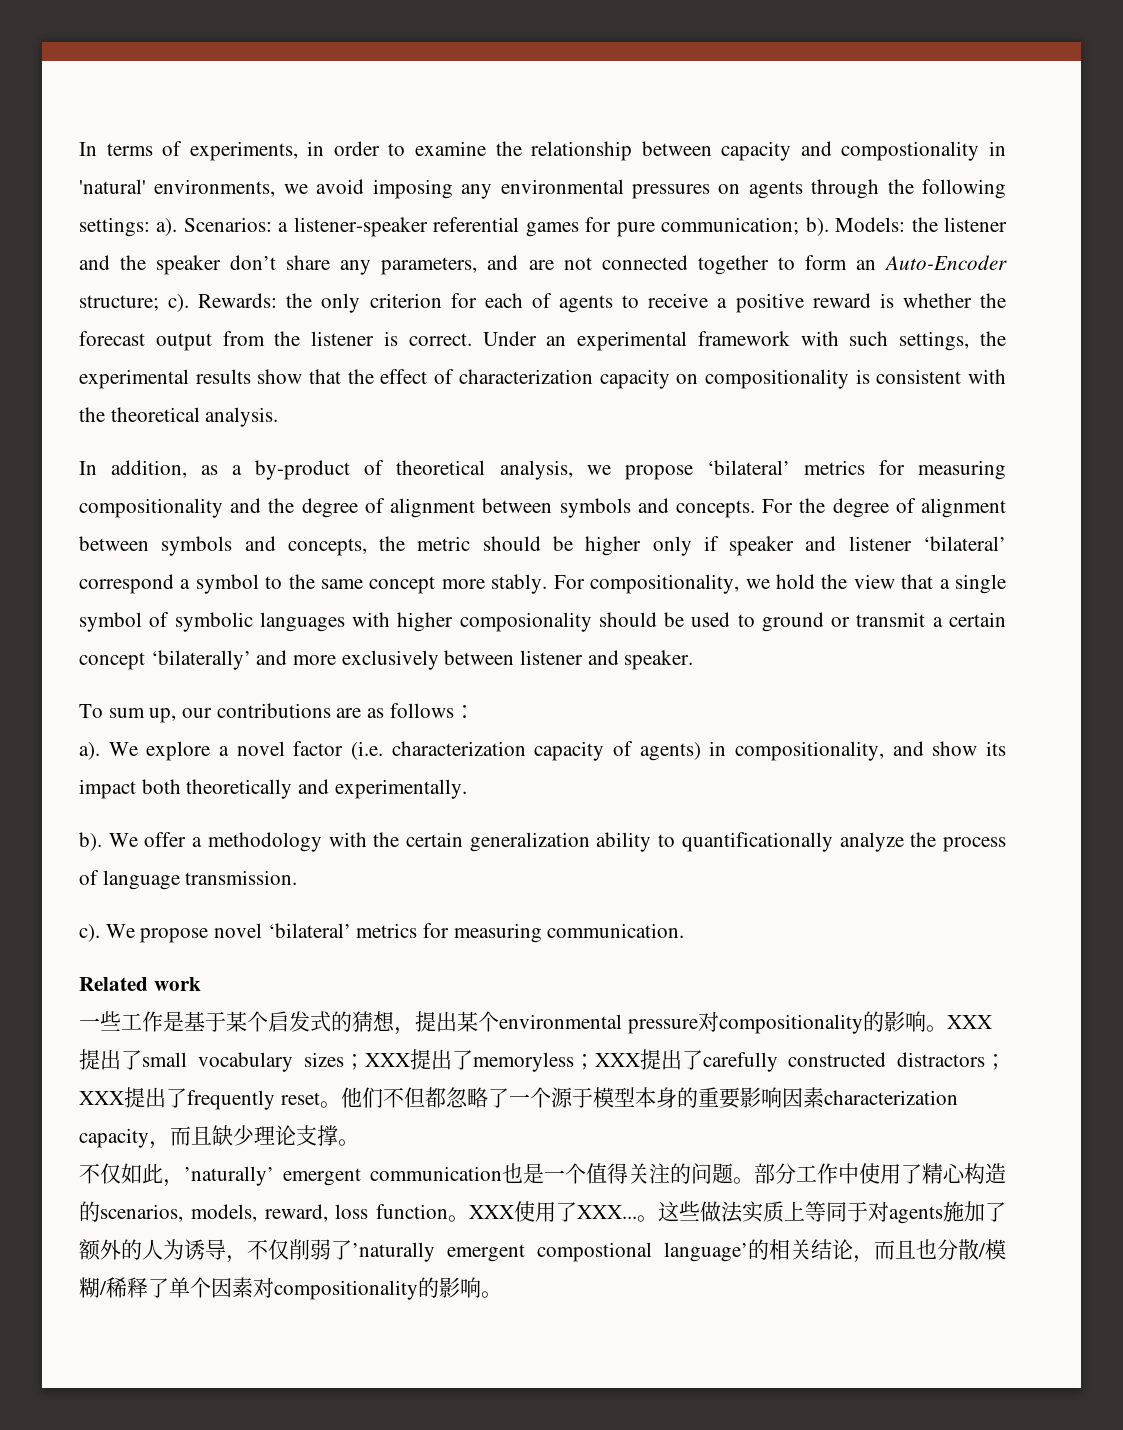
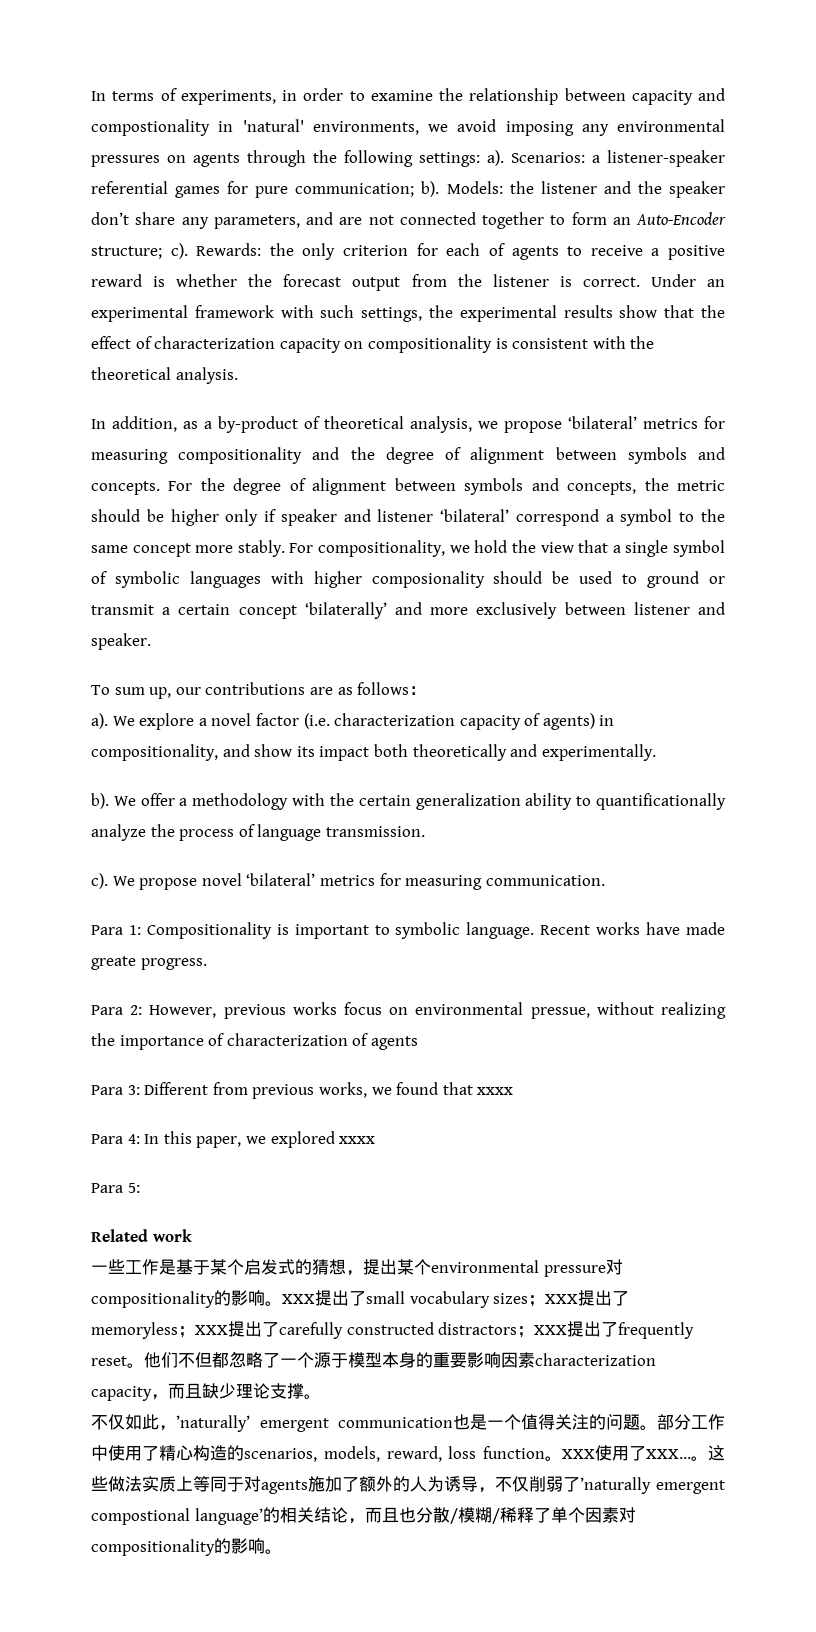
(685, 930) none -> [91,922,725,939] [91,956,207,970] [91,1002,726,1019] [91,1033,418,1050] [91,1082,514,1099] [91,1131,376,1148] [91,1183,140,1193] // Para 1: Compositionality is important to symbolic language. Recent works have made greate progress. // Para 2: However, previous works focus on environmental pressue, without realizing the importance of characterization of agents // Para 3: Different from previous works, we found that xxxx // Para 4: In this paper, we explored xxxx // Para 5:

